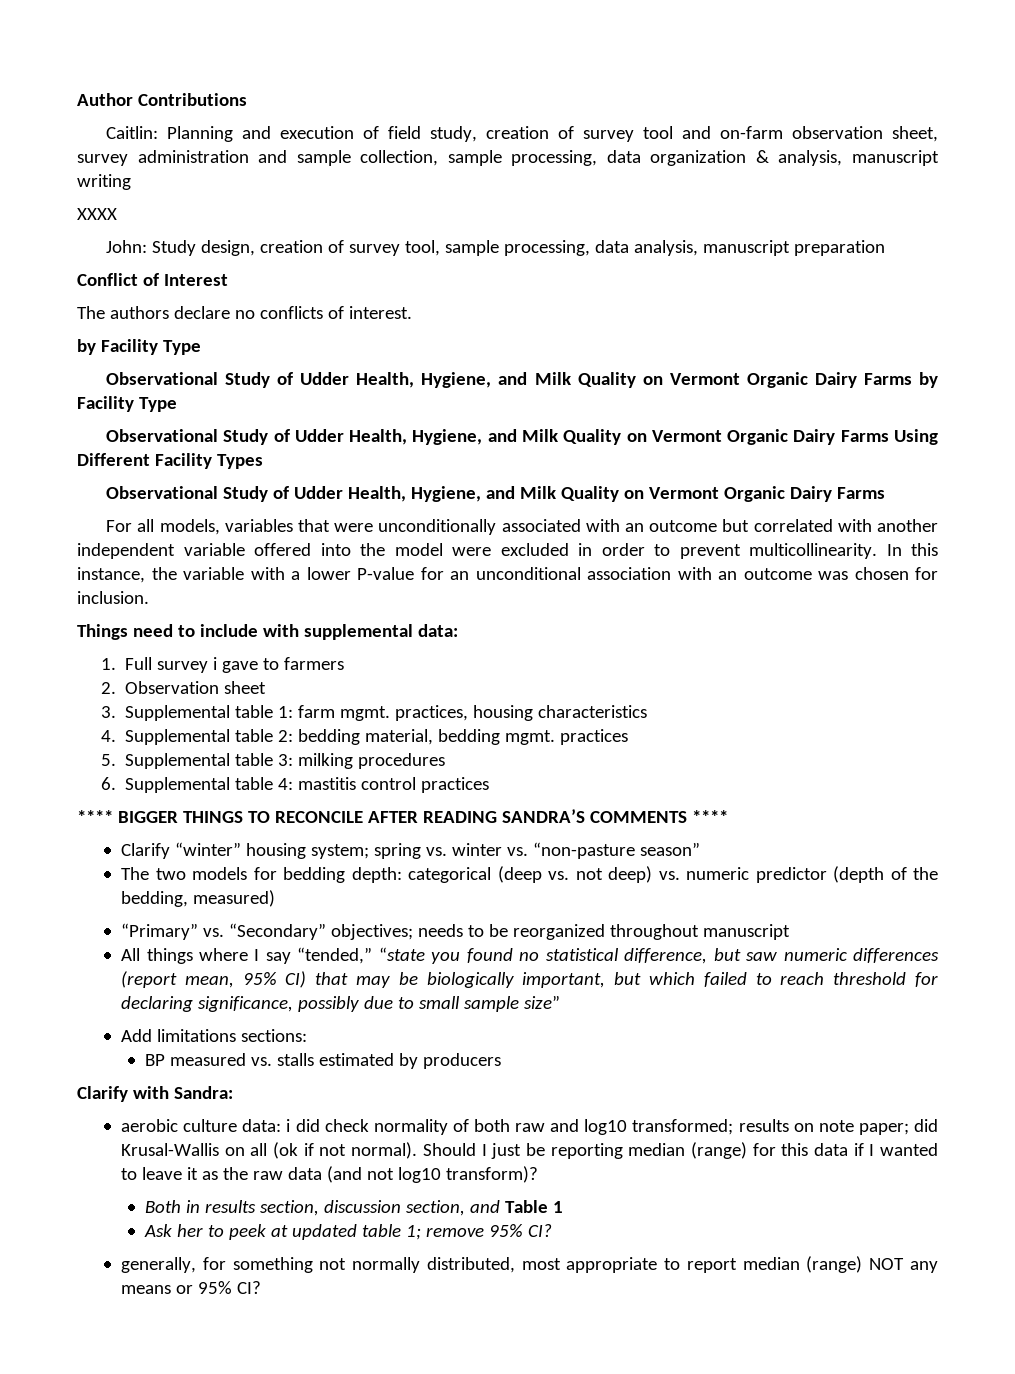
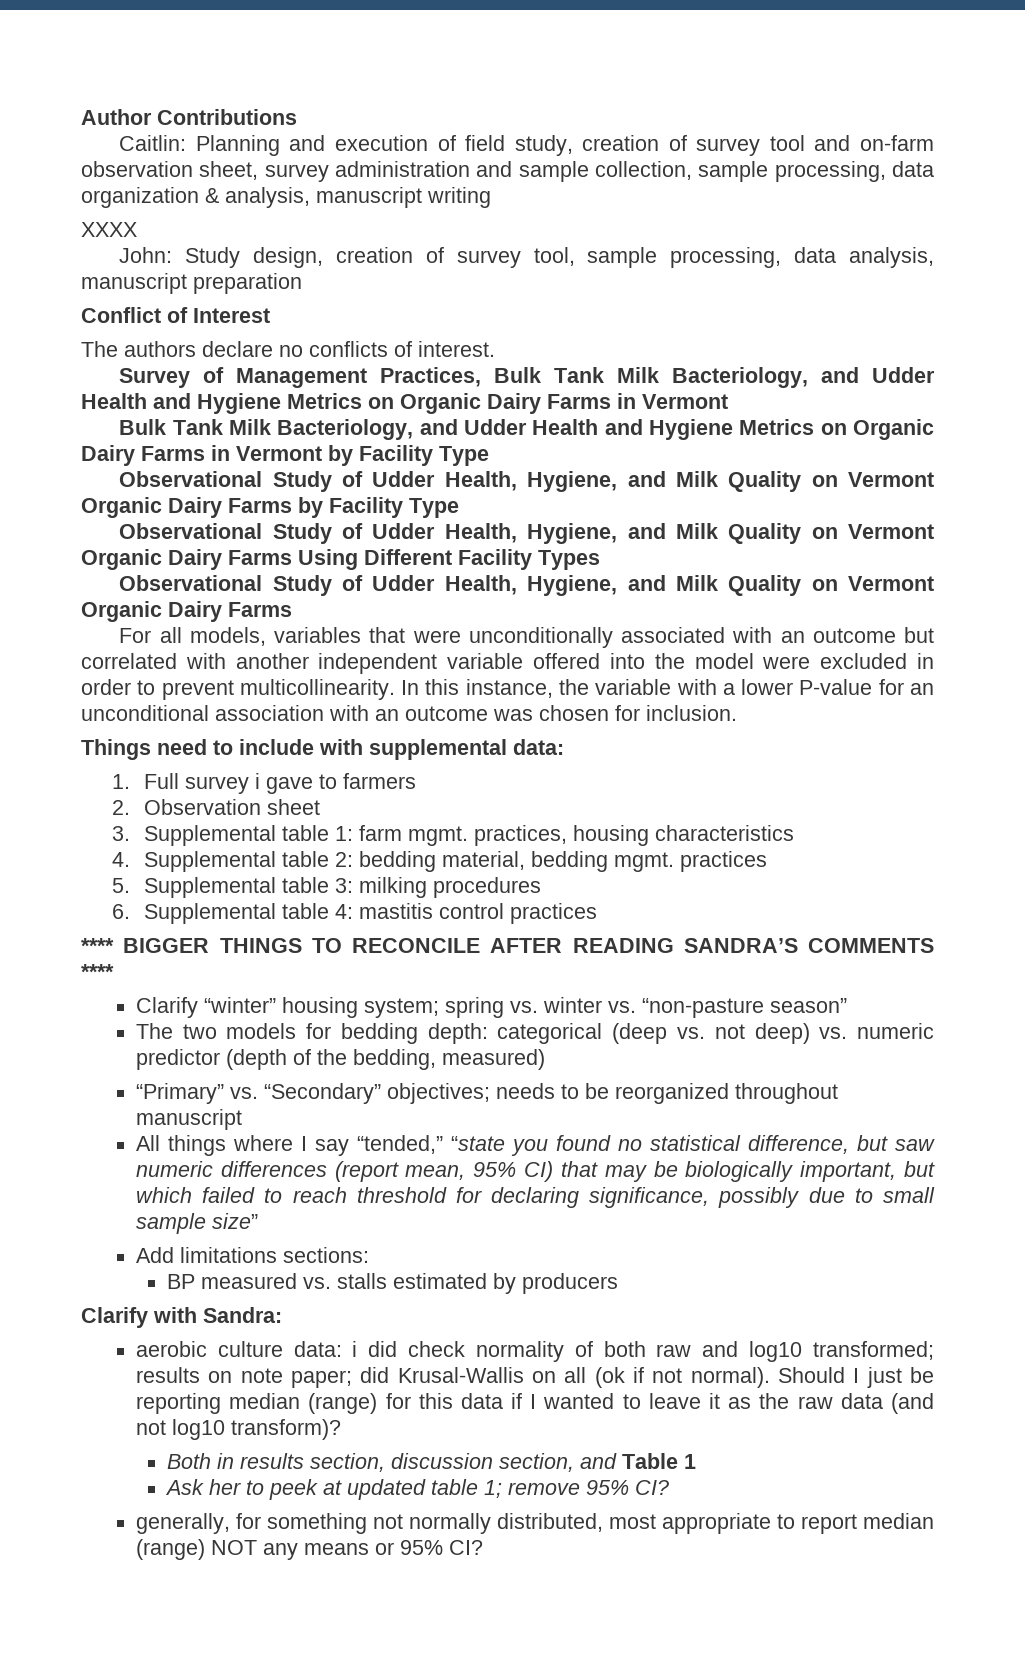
(412, 312) none -> [119,367,936,388] [81,393,728,414] [119,419,934,440] [81,445,322,466] Survey of Management Practices, Bulk Tank Milk Bacteriology, and Udder Health and Hygiene Metrics on Organic Dairy Farms in Vermont // Bulk Tank Milk Bacteriology, and Udder Health and Hygiene Metrics on Organic Dairy Farms in Vermont

